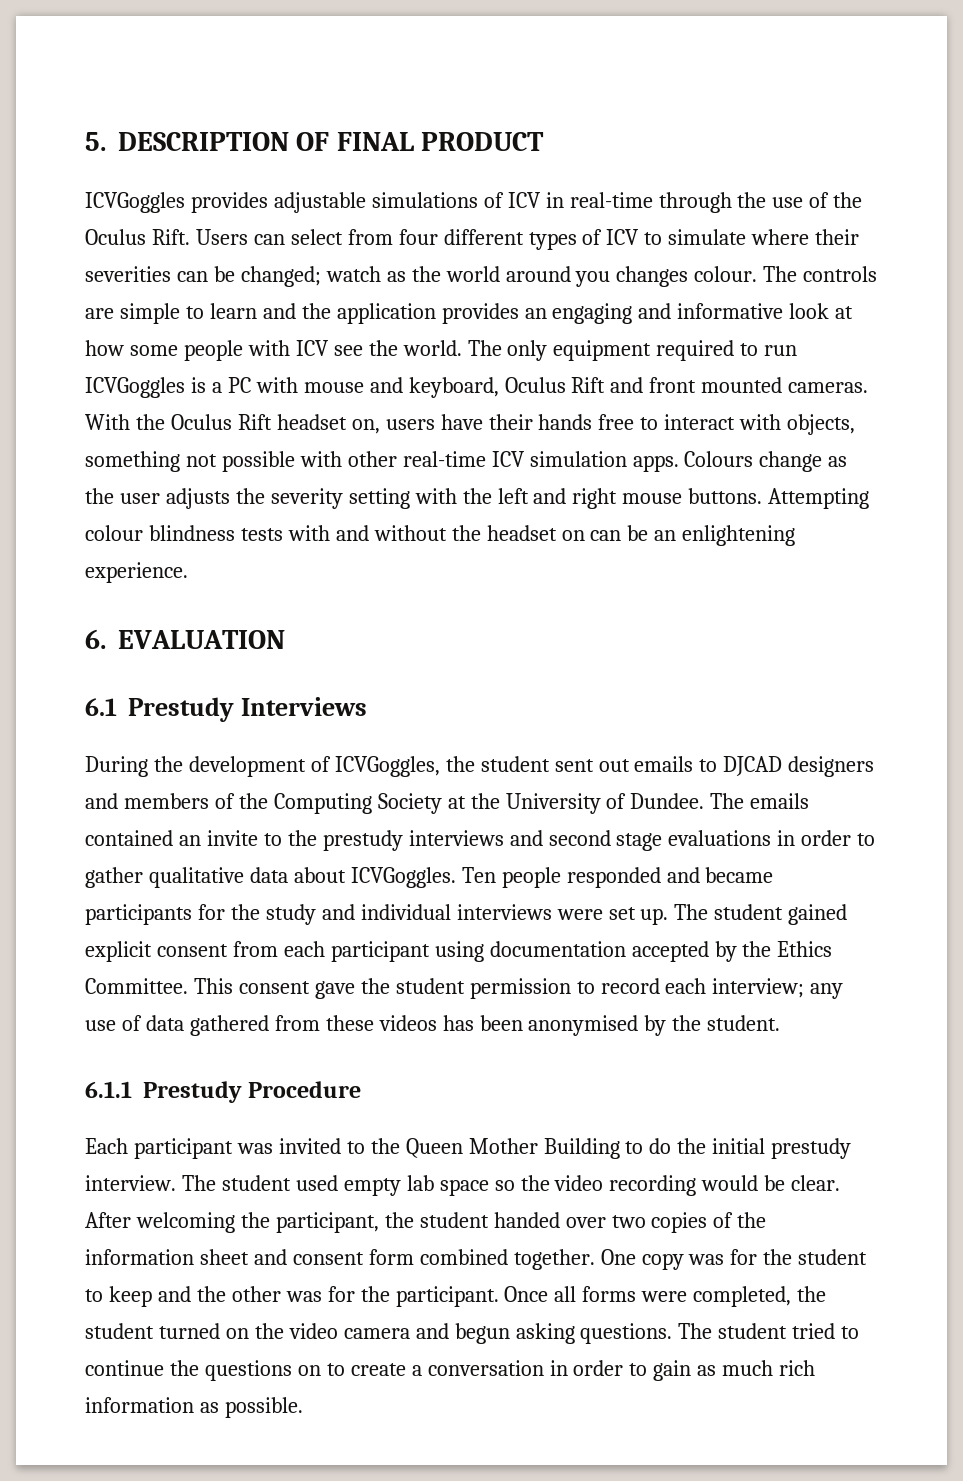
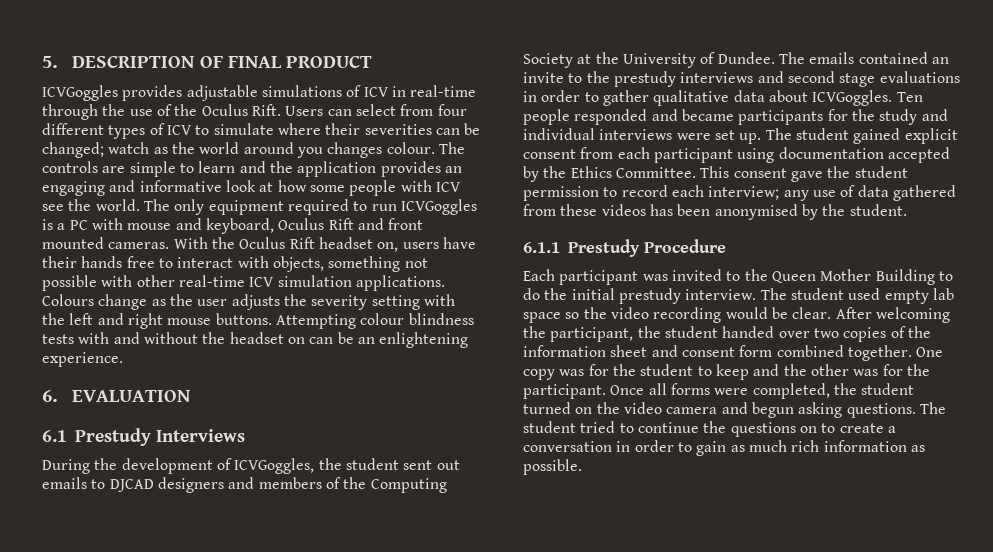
[632,455,679,472] apps. -> [355,275,445,291] applications.

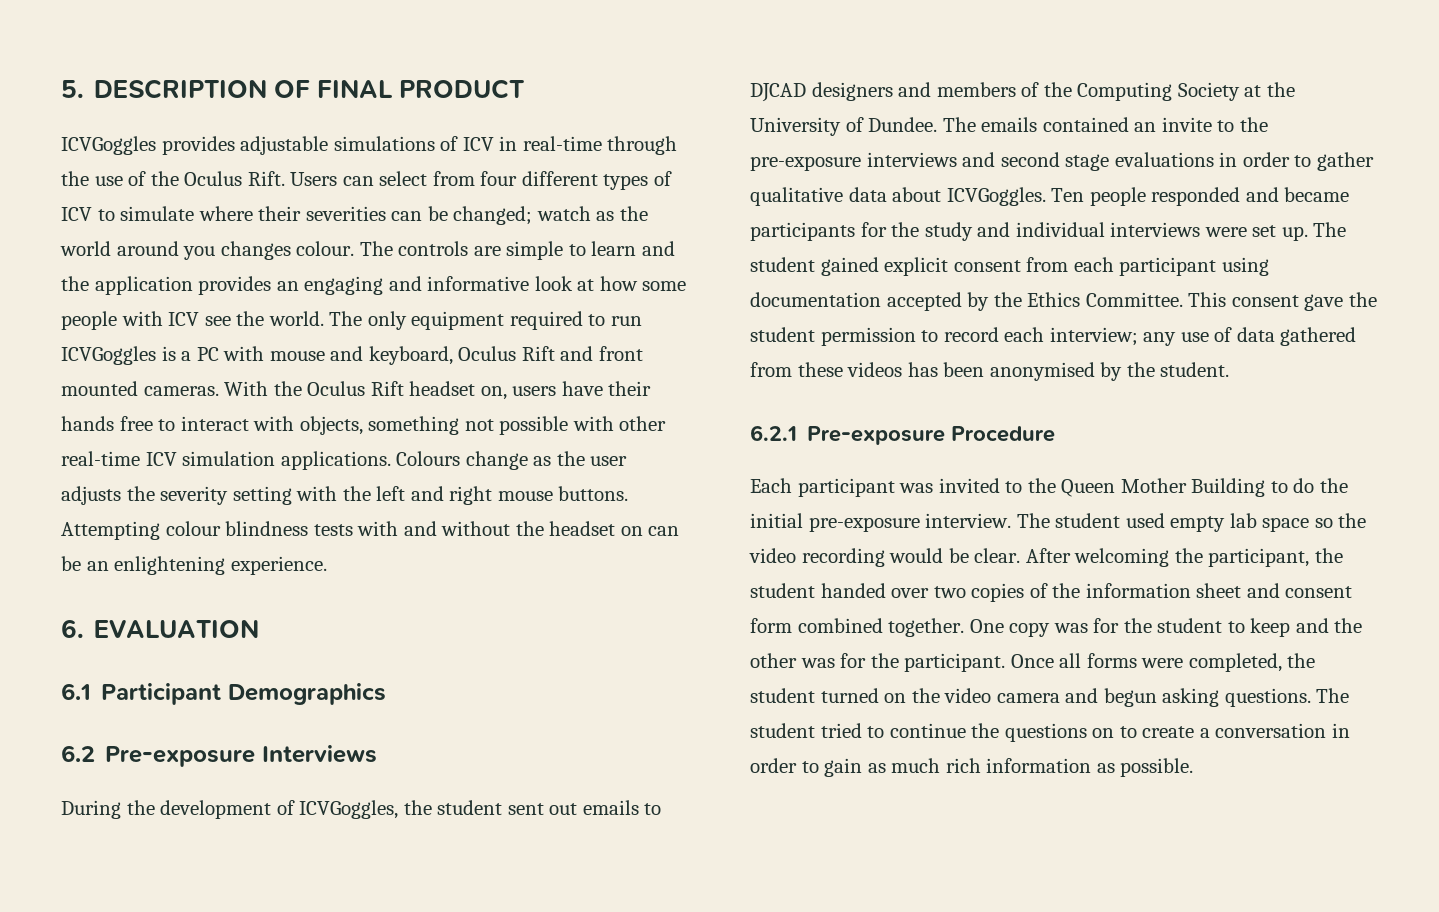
[75,428,151,446] Prestudy -> [101,683,387,705] [61,745,256,767] Participant Demographics // 6.2 Pre-exposure
[613,71,676,87] prestudy -> [750,156,861,171] pre-exposure
[523,239,640,257] 6.1.1 Prestudy -> [750,425,946,445] 6.2.1 Pre-exposure
[618,288,681,304] prestudy -> [808,517,920,532] pre-exposure

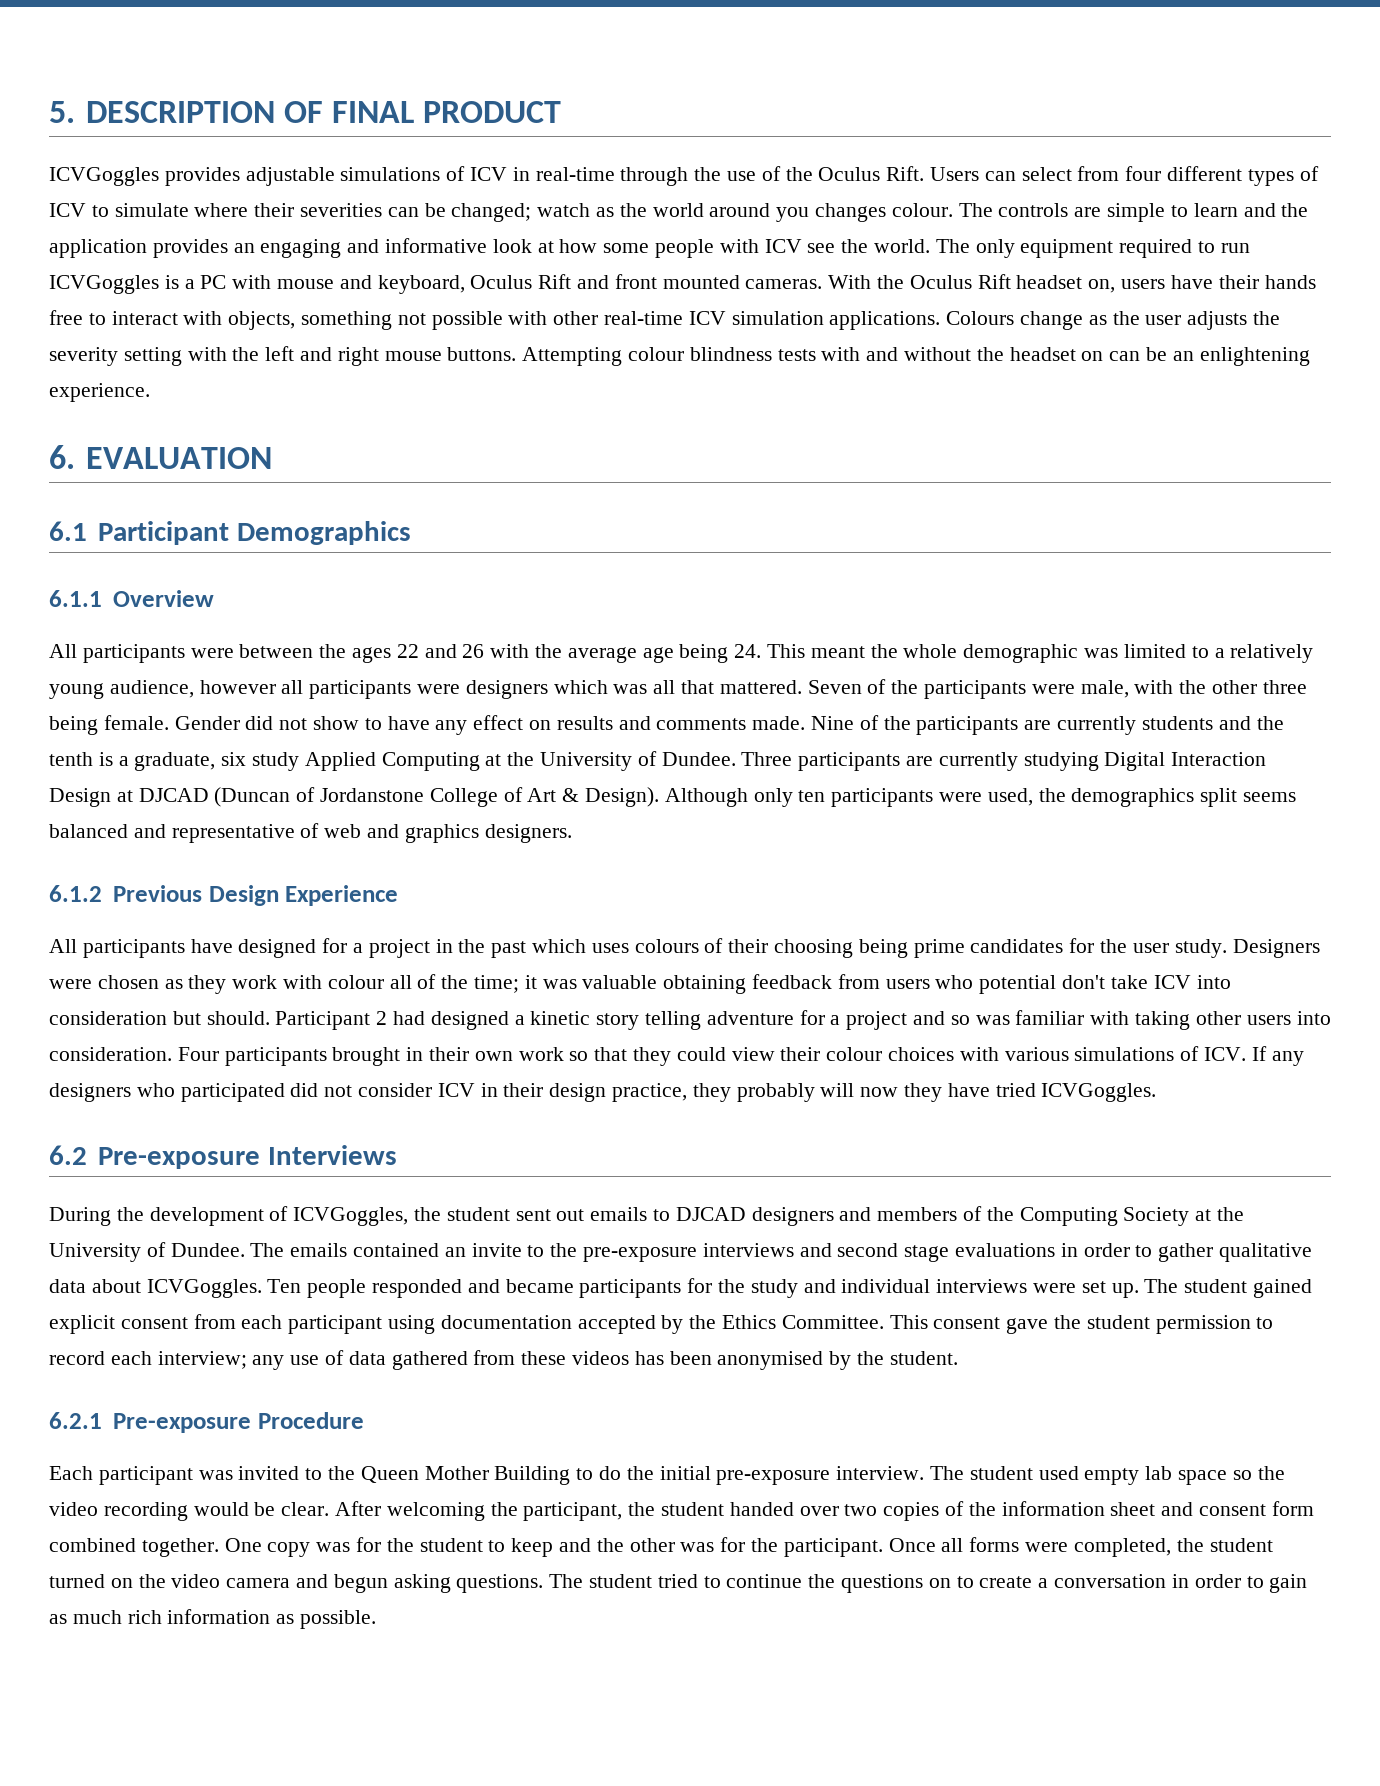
(387, 694) none -> [49,590,214,607] [49,644,1314,663] [49,679,1307,699] [49,715,1284,735] [49,751,1267,771] [49,787,1297,807] [49,823,572,843] [49,885,399,906] [49,938,1320,958] [49,974,1231,994] [49,1010,1331,1030] [49,1046,1304,1066] [49,1083,1157,1102] // 6.1.1 Overview // All participants were between the ages 22 and 26 with the average age being 24. This meant the whole demographic was limited to a relatively young audience, however all participants were designers which was all that mattered. Seven of the participants were male, with the other three being female. Gender did not show to have any effect on results and comments made. Nine of the participants are currently students and the tenth is a graduate, six study Applied Computing at the University of Dundee. Three participants are currently studying Digital Interaction Design at DJCAD (Duncan of Jordanstone College of Art & Design). Although only ten participants were used, the demographics split seems balanced and representative of web and graphics designers. // 6.1.2 Previous Design Experience // All participants have designed for a project in the past which uses colours of their choosing being prime candidates for the user study. Designers were chosen as they work with colour all of the time; it was valuable obtaining feedback from users who potential don't take ICV into consideration but should. Participant 2 had designed a kinetic story telling adventure for a project and so was familiar with taking other users into consideration. Four participants brought in their own work so that they could view their colour choices with various simulations of ICV. If any designers who participated did not consider ICV in their design practice, they probably will now they have tried ICVGoggles.

